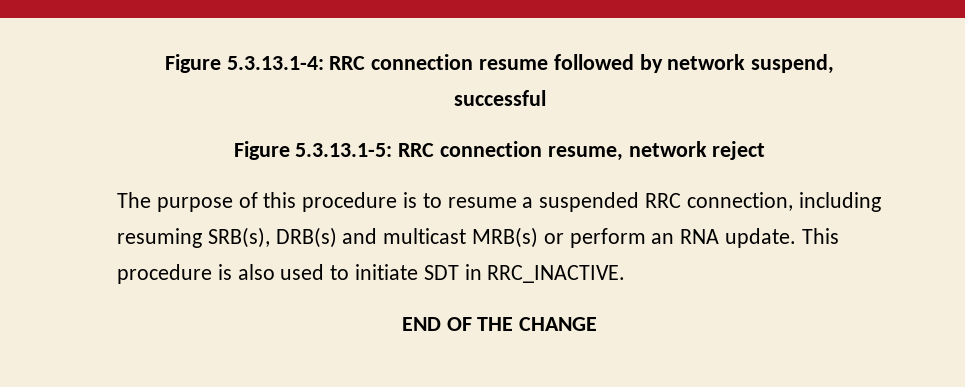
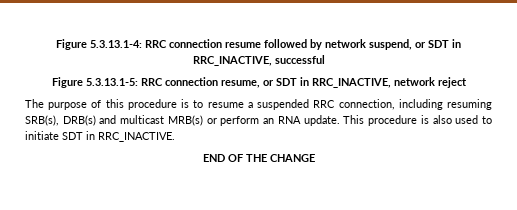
(835, 64) none -> [415,39,461,48] [192,56,272,66] or SDT in RRC_INACTIVE,
(623, 153) none -> [262,77,391,88] or SDT in RRC_INACTIVE,

